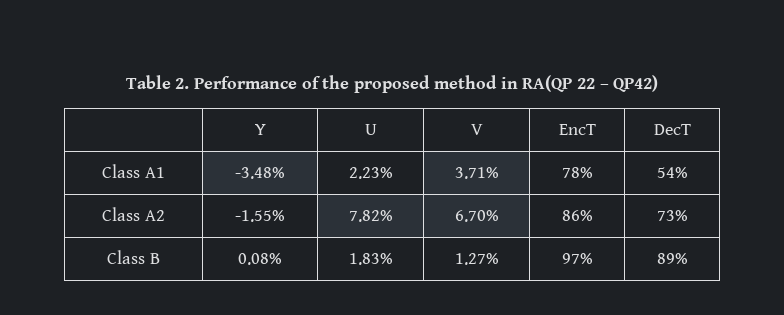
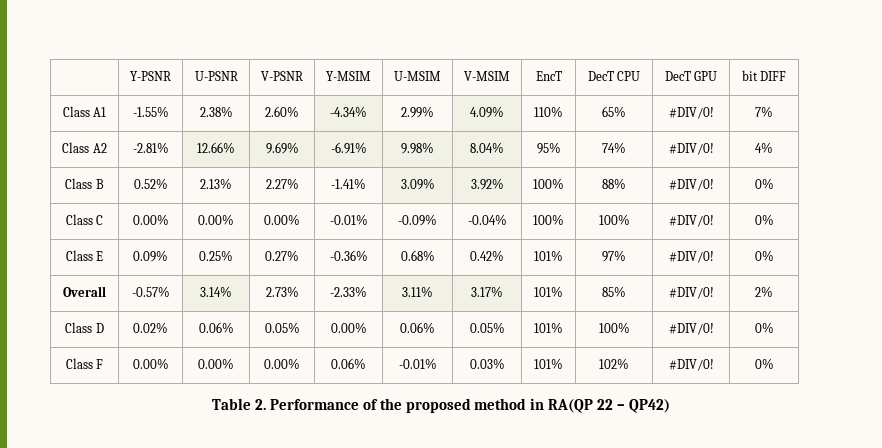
(125, 82) none -> [130,71,171,81] [194,71,238,81] [261,71,303,81] [326,71,372,81] [394,71,442,81] [464,71,511,81] [535,71,562,81] [587,71,641,81] [664,71,718,81] [741,70,787,81] [62,106,107,117] [132,106,169,117] [199,106,233,117] [265,106,299,117] [330,106,368,117] [401,106,435,118] [470,106,505,118] [534,106,563,117] [602,106,626,117] [668,107,714,119] [755,106,773,117] [62,142,107,153] [132,142,169,153] [197,142,235,153] [265,142,299,154] [330,142,367,154] [401,142,435,154] [470,142,505,153] [536,142,561,154] [602,142,626,153] [668,143,714,155] [755,142,773,153] [65,178,104,189] [133,178,168,189] [200,178,232,189] [265,178,299,189] [331,178,367,189] [400,178,435,190] [470,178,504,190] [533,178,564,189] [602,178,626,189] [668,179,714,191] [754,178,774,189] [65,214,104,225] [132,214,169,225] [198,214,234,225] [264,214,300,225] [329,214,368,225] [398,214,438,226] [467,214,507,225] [533,214,564,225] [598,214,630,225] [668,215,714,227] [754,214,774,225] [65,250,104,261] [133,250,168,262] [199,250,233,261] [265,250,299,261] [329,250,368,261] [400,250,435,261] [470,250,505,261] [534,250,563,261] [602,250,626,262] [668,251,714,263] [754,250,774,261] [63,286,106,297] [131,286,170,297] [200,286,232,297] [265,286,299,297] [330,286,368,297] [402,286,434,297] [471,286,504,297] [534,286,563,297] [602,286,626,297] [668,287,714,299] [755,286,773,297] [65,322,104,333] [133,322,168,333] [198,322,234,333] [264,322,300,333] [330,322,367,333] [400,322,436,333] [469,322,505,333] [534,322,563,333] [598,322,630,333] [668,323,714,335] [754,322,774,333] [65,358,104,369] [132,358,169,369] [198,358,234,369] [264,358,300,369] [331,358,367,369] [398,358,437,369] [469,358,505,369] [534,358,563,369] [599,358,629,369] [668,359,714,371] [754,358,774,369] | Y-PSNR | U-PSNR | V-PSNR | Y-MSIM | U-MSIM | V-MSIM | EncT | DecT CPU | DecT GPU | bit DIFF // Class A1 | -1.55% | 2.38% | 2.60% | -4.34% | 2.99% | 4.09% | 110% | 65% | #DIV/0! | 7% // Class A2 | -2.81% | 12.66% | 9.69% | -6.91% | 9.98% | 8.04% | 95% | 74% | #DIV/0! | 4% // Class B | 0.52% | 2.13% | 2.27% | -1.41% | 3.09% | 3.92% | 100% | 88% | #DIV/0! | 0% // Class C | 0.00% | 0.00% | 0.00% | -0.01% | -0.09% | -0.04% | 100% | 100% | #DIV/0! | 0% // Class E | 0.09% | 0.25% | 0.27% | -0.36% | 0.68% | 0.42% | 101% | 97% | #DIV/0! | 0% // Overall | -0.57% | 3.14% | 2.73% | -2.33% | 3.11% | 3.17% | 101% | 85% | #DIV/0! | 2% // Class D | 0.02% | 0.06% | 0.05% | 0.00% | 0.06% | 0.05% | 101% | 100% | #DIV/0! | 0% // Class F | 0.00% | 0.00% | 0.00% | 0.06% | -0.01% | 0.03% | 101% | 102% | #DIV/0! | 0% //
[254,124,266,135] [364,124,377,135] [470,124,483,135] [558,124,596,135] [653,124,691,135] [102,164,165,178] [235,167,285,179] [348,167,393,179] [454,167,499,179] [561,167,593,178] [656,167,688,178] [102,207,165,221] [235,210,285,222] [348,210,393,222] [454,210,499,222] [561,210,593,221] [656,210,688,221] [107,250,160,264] [238,253,282,265] [348,253,393,265] [454,253,499,265] [561,253,593,264] [656,253,688,264] // | Y | U | V | EncT | DecT // Class A1 | -3.48% | 2.23% | 3.71% | 78% | 54% // Class A2 | -1.55% | 7.82% | 6.70% | 86% | 73% // Class B | 0.08% | 1.83% | 1.27% | 97% | 89% -> (671, 406) none

